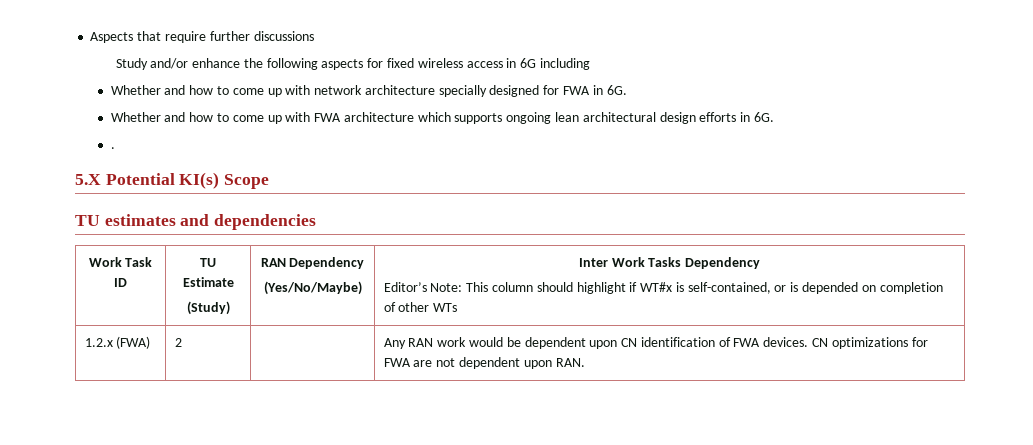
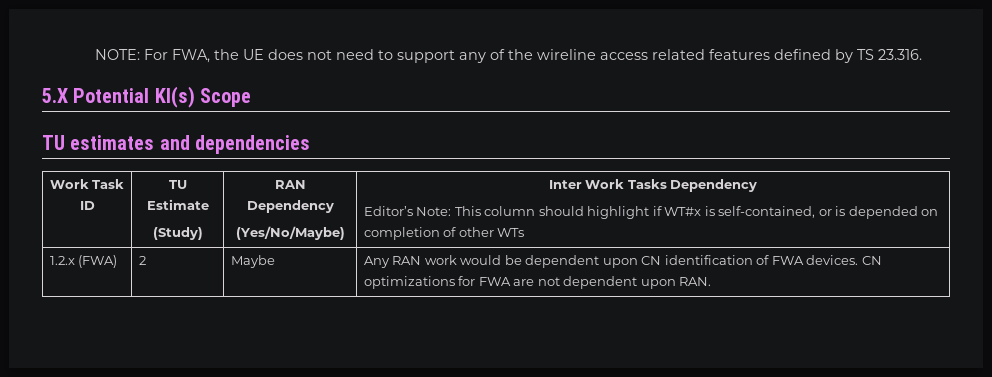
[90,31,314,43] [115,58,590,70] [110,85,627,97] [110,112,774,124] [110,147,115,149] Aspects that require further discussions // Study and/or enhance the following aspects for fixed wireless access in 6G including // Whether and how to come up with network architecture specially designed for FWA in 6G. // Whether and how to come up with FWA architecture which supports ongoing lean architectural design efforts in 6G. // . -> [94,49,922,63] NOTE: For FWA, the UE does not need to support any of the wireline access related features defined by TS 23.316.
(182, 342) none -> [230,255,275,268] Maybe

